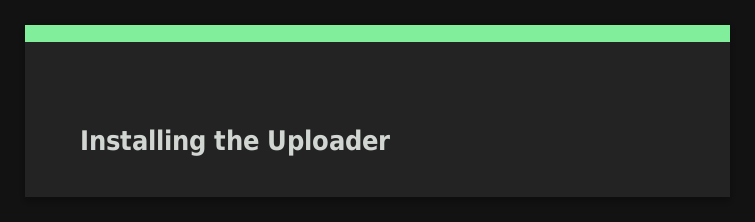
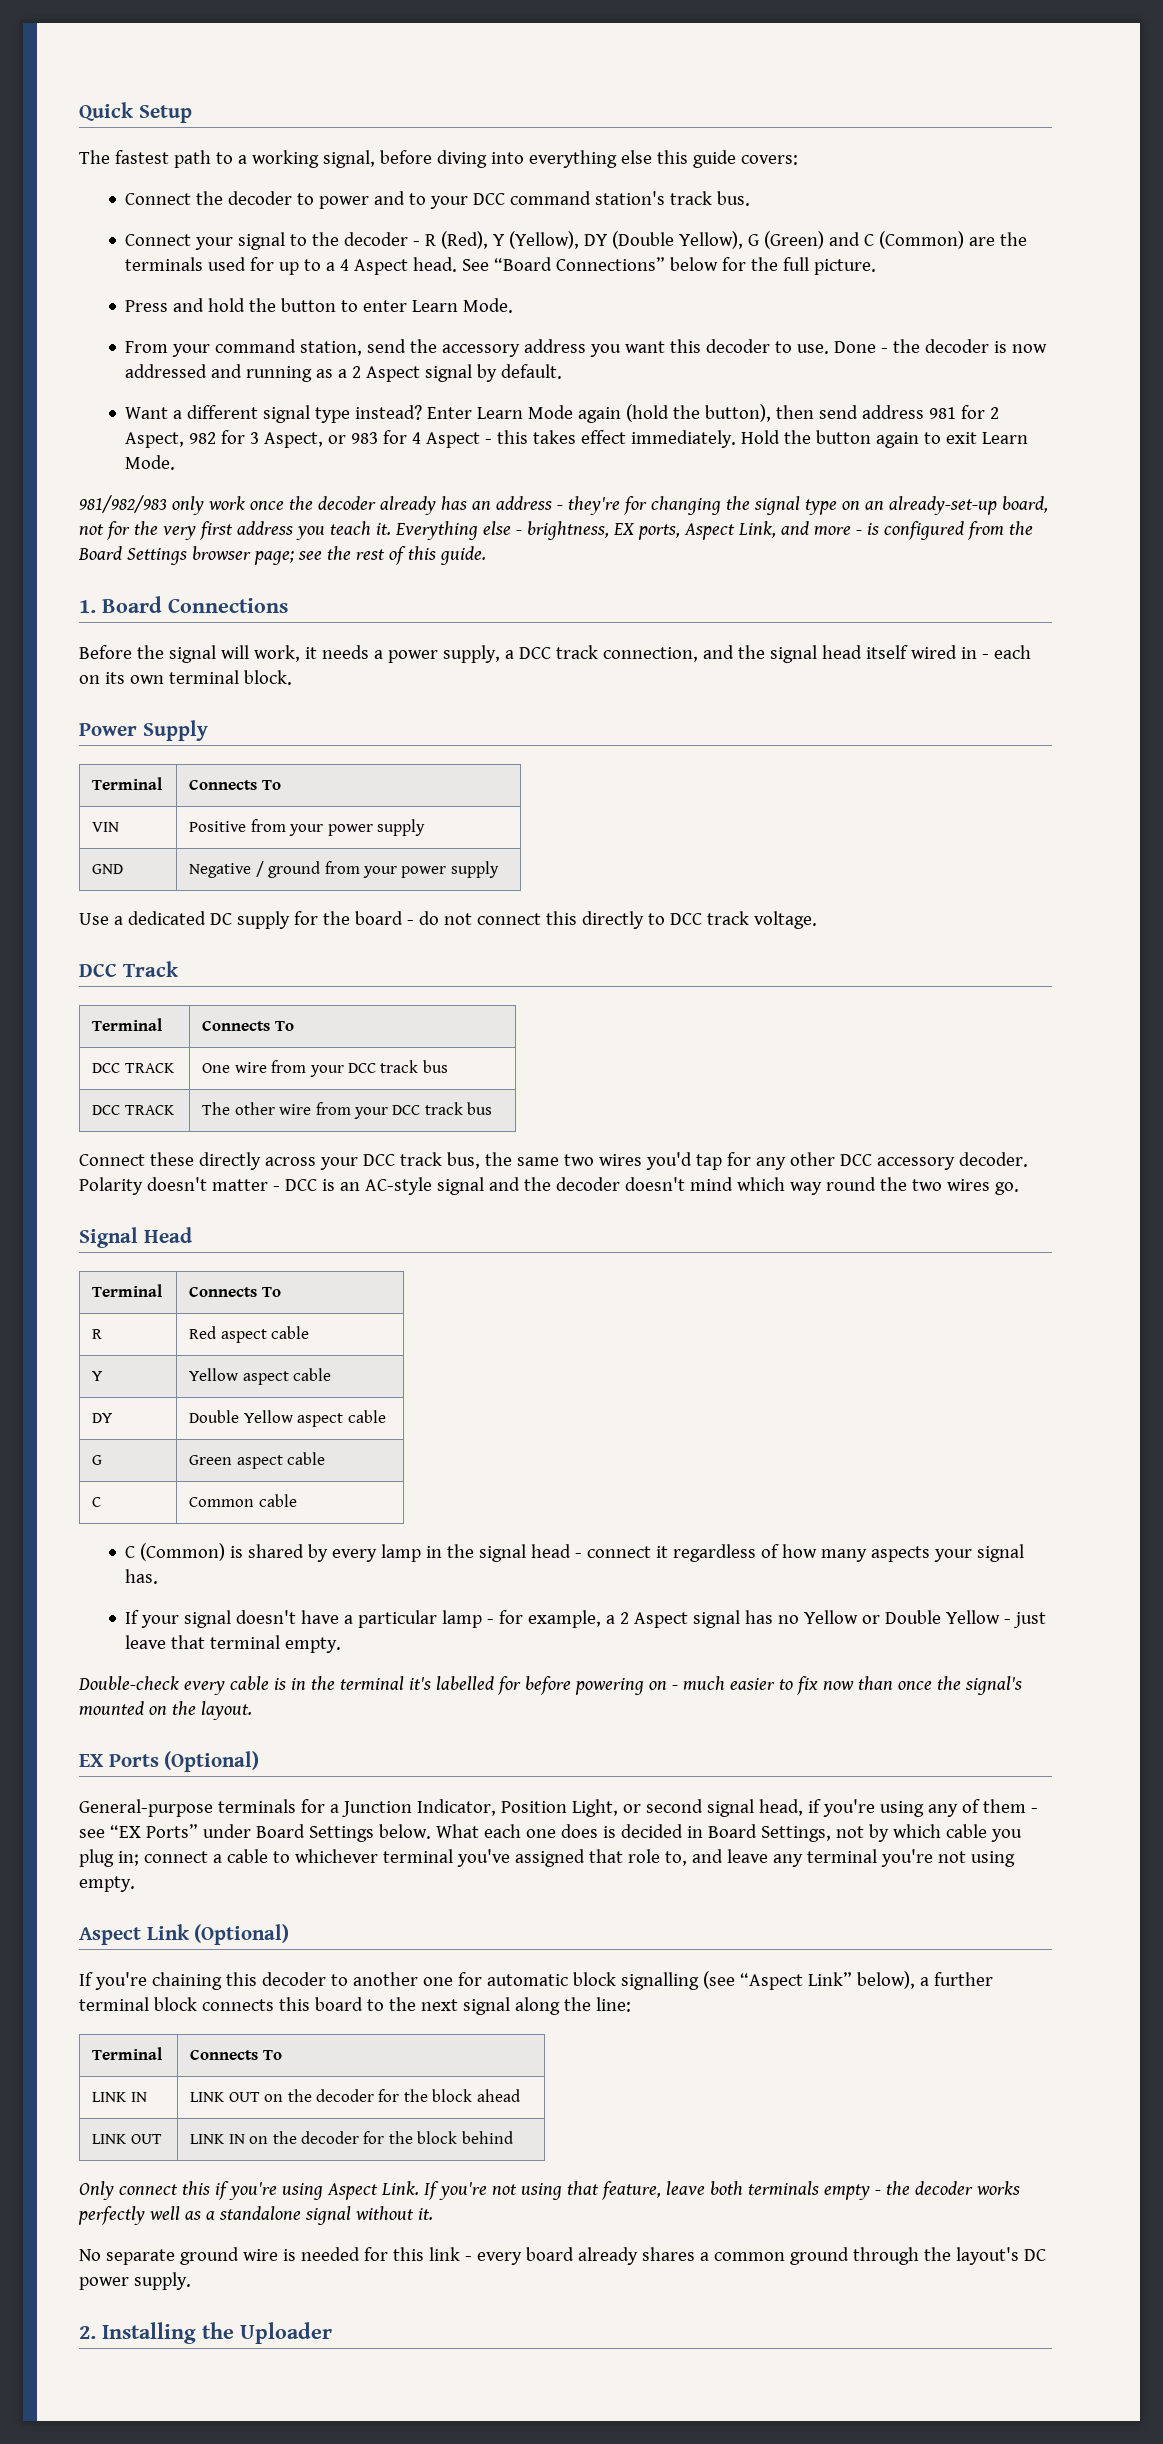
(80, 142) none -> [79,102,192,123] [79,150,798,168] [125,191,751,209] [125,231,1028,250] [125,257,877,275] [125,298,514,313] [125,339,1048,357] [125,364,563,382] [125,404,1000,423] [125,430,1029,448] [125,455,176,470] [79,495,1048,515] [79,521,1033,540] [78,546,486,565] [79,596,288,613] [79,645,1031,663] [79,670,292,685] [79,720,208,741] [92,777,163,790] [189,779,281,790] [92,822,120,832] [189,819,425,836] [92,864,124,874] [189,861,499,878] [79,911,817,929] [79,961,179,977] [92,1018,163,1031] [202,1020,294,1031] [92,1063,174,1073] [202,1060,448,1077] [92,1105,174,1115] [202,1102,493,1119] [79,1152,1028,1170] [79,1177,1019,1195] [79,1227,192,1248] [92,1284,163,1297] [189,1286,281,1297] [92,1329,103,1339] [189,1326,310,1343] [92,1371,103,1381] [189,1368,332,1385] [92,1413,113,1423] [189,1410,386,1427] [92,1455,103,1465] [189,1452,326,1469] [92,1497,102,1507] [189,1494,297,1507] [125,1543,1025,1562] [125,1569,159,1584] [125,1610,1047,1628] [125,1635,342,1653] [78,1676,1022,1695] [79,1701,252,1720] [79,1751,260,1772] [79,1799,1038,1817] [79,1824,1022,1842] [79,1849,1015,1867] [79,1876,135,1892] [79,1924,290,1945] [79,1971,993,1990] [79,1997,631,2015] [92,2047,163,2060] [190,2049,282,2060] [92,2092,147,2102] [190,2089,520,2102] [92,2134,162,2144] [190,2131,513,2144] [79,2181,1020,2200] [78,2206,433,2225] [79,2247,1046,2265] [79,2272,191,2290] [79,2326,96,2339] Quick Setup // The fastest path to a working signal, before diving into everything else this guide covers: // Connect the decoder to power and to your DCC command station's track bus. // Connect your signal to the decoder - R (Red), Y (Yellow), DY (Double Yellow), G (Green) and C (Common) are the terminals used for up to a 4 Aspect head. See “Board Connections” below for the full picture. // Press and hold the button to enter Learn Mode. // From your command station, send the accessory address you want this decoder to use. Done - the decoder is now addressed and running as a 2 Aspect signal by default. // Want a different signal type instead? Enter Learn Mode again (hold the button), then send address 981 for 2 Aspect, 982 for 3 Aspect, or 983 for 4 Aspect - this takes effect immediately. Hold the button again to exit Learn Mode. // 981/982/983 only work once the decoder already has an address - they're for changing the signal type on an already-set-up board, not for the very first address you teach it. Everything else - brightness, EX ports, Aspect Link, and more - is configured from the Board Settings browser page; see the rest of this guide. // 1. Board Connections // Before the signal will work, it needs a power supply, a DCC track connection, and the signal head itself wired in - each on its own terminal block. // Power Supply // Terminal | Connects To // VIN | Positive from your power supply // GND | Negative / ground from your power supply // Use a dedicated DC supply for the board - do not connect this directly to DCC track voltage. // DCC Track // Terminal | Connects To // DCC TRACK | One wire from your DCC track bus // DCC TRACK | The other wire from your DCC track bus // Connect these directly across your DCC track bus, the same two wires you'd tap for any other DCC accessory decoder. Polarity doesn't matter - DCC is an AC-style signal and the decoder doesn't mind which way round the two wires go. // Signal Head // Terminal | Connects To // R | Red aspect cable // Y | Yellow aspect cable // DY | Double Yellow aspect cable // G | Green aspect cable // C | Common cable // C (Common) is shared by every lamp in the signal head - connect it regardless of how many aspects your signal has. // If your signal doesn't have a particular lamp - for example, a 2 Aspect signal has no Yellow or Double Yellow - just leave that terminal empty. // Double-check every cable is in the terminal it's labelled for before powering on - much easier to fix now than once the signal's mounted on the layout. // EX Ports (Optional) // General-purpose terminals for a Junction Indicator, Position Light, or second signal head, if you're using any of them - see “EX Ports” under Board Settings below. What each one does is decided in Board Settings, not by which cable you plug in; connect a cable to whichever terminal you've assigned that role to, and leave any terminal you're not using empty. // Aspect Link (Optional) // If you're chaining this decoder to another one for automatic block signalling (see “Aspect Link” below), a further terminal block connects this board to the next signal along the line: // Terminal | Connects To // LINK IN | LINK OUT on the decoder for the block ahead // LINK OUT | LINK IN on the decoder for the block behind // Only connect this if you're using Aspect Link. If you're not using that feature, leave both terminals empty - the decoder works perfectly well as a standalone signal without it. // No separate ground wire is needed for this link - every board already shares a common ground through the layout's DC power supply. // 2.

